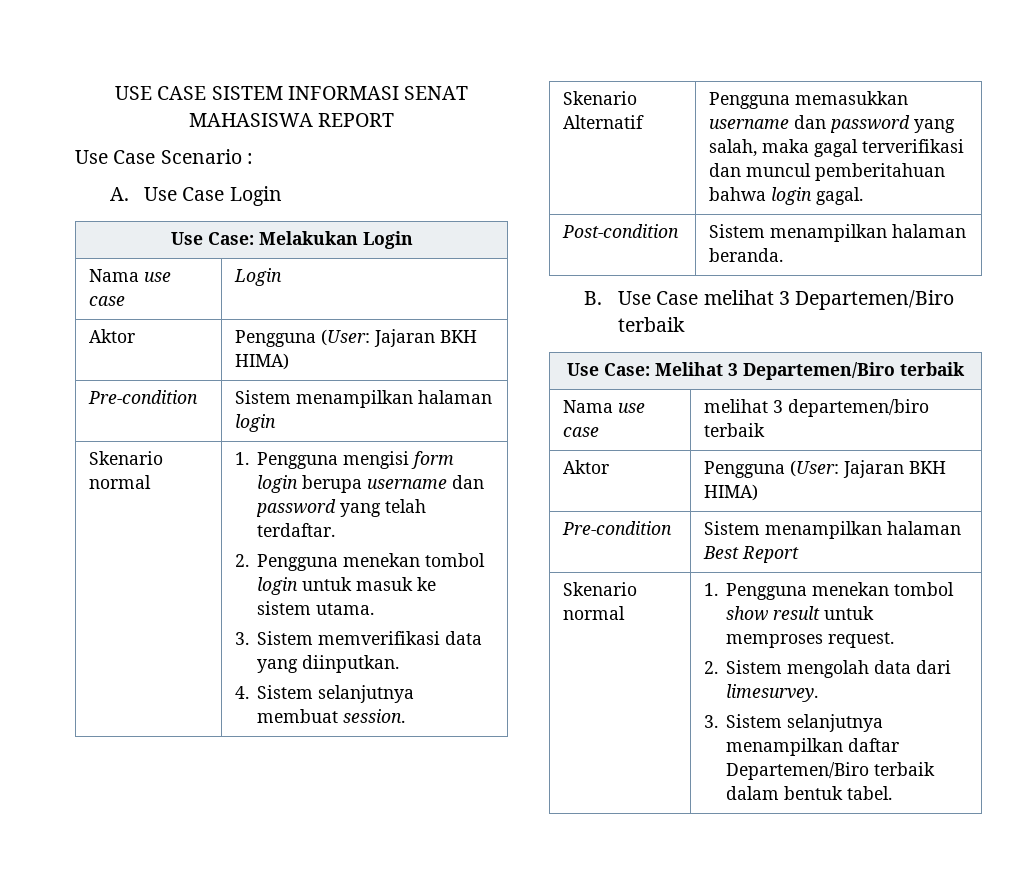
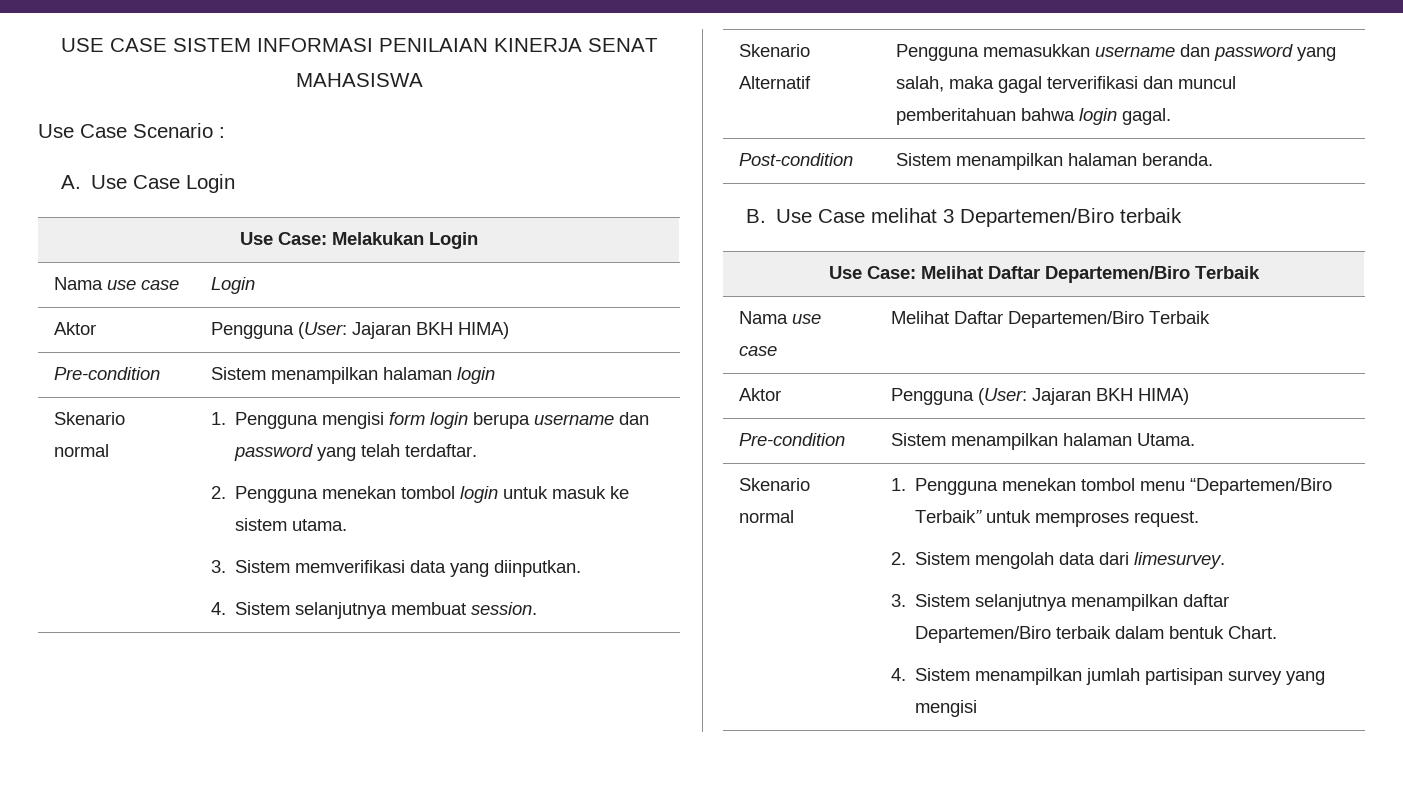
(399, 93) none -> [378,38,582,52] PENILAIAN KINERJA
[318,113,395,127] REPORT -> (423, 80) none
[728,362,965,380] [562,400,645,413] [562,427,599,437] [703,399,929,417] [703,423,765,437] 3 Departemen/Biro terbaik // Nama use case | melihat 3 departemen/biro terbaik -> [988,266,1260,283] [738,311,821,324] [738,346,777,356] [890,311,1210,328] Daftar Departemen/Biro Terbaik // Nama use case | Melihat Daftar Departemen/Biro Terbaik
[702,546,799,563] Best Report -> [1136,433,1195,446] Utama.
[726,606,821,621] show result -> [1140,478,1333,495] [915,510,983,523] menu “Departemen/Biro Terbaik”
[847,786,893,800] tabel. -> [1228,626,1278,639] [890,668,1326,685] [915,700,978,717] Chart. // 4. Sistem menampilkan jumlah partisipan survey yang mengisi

